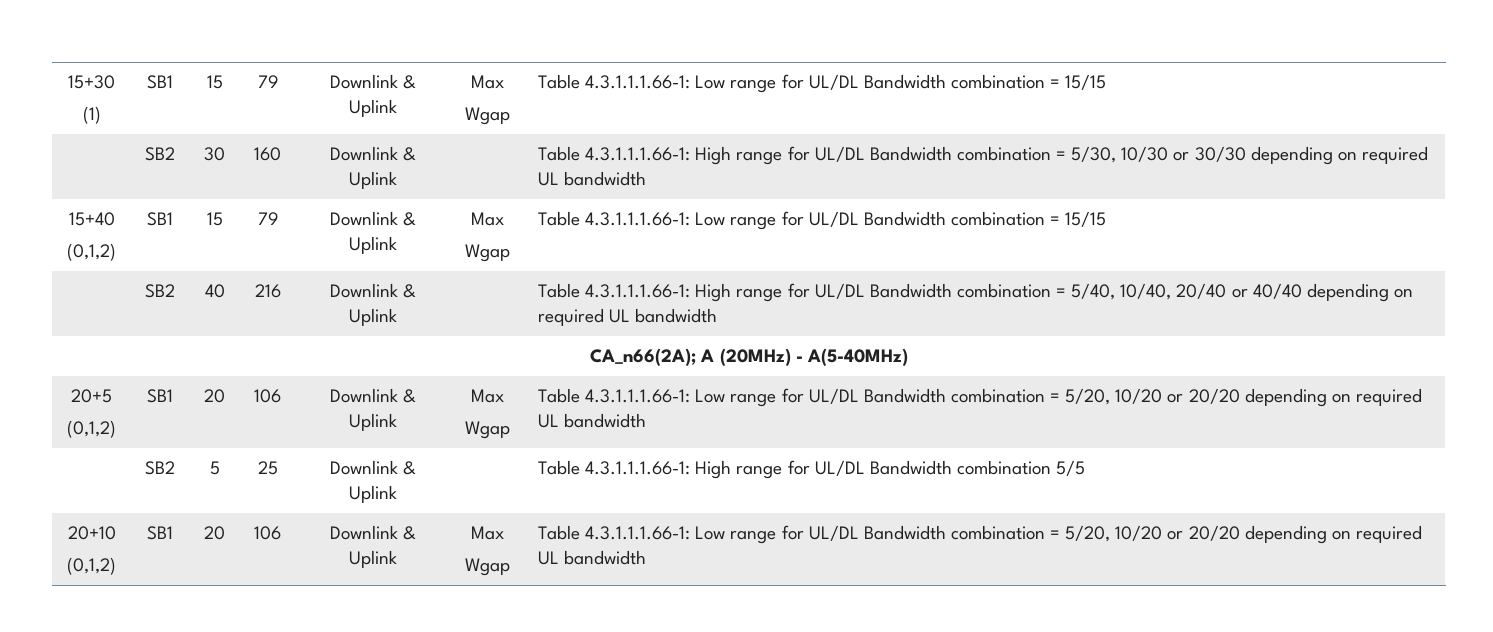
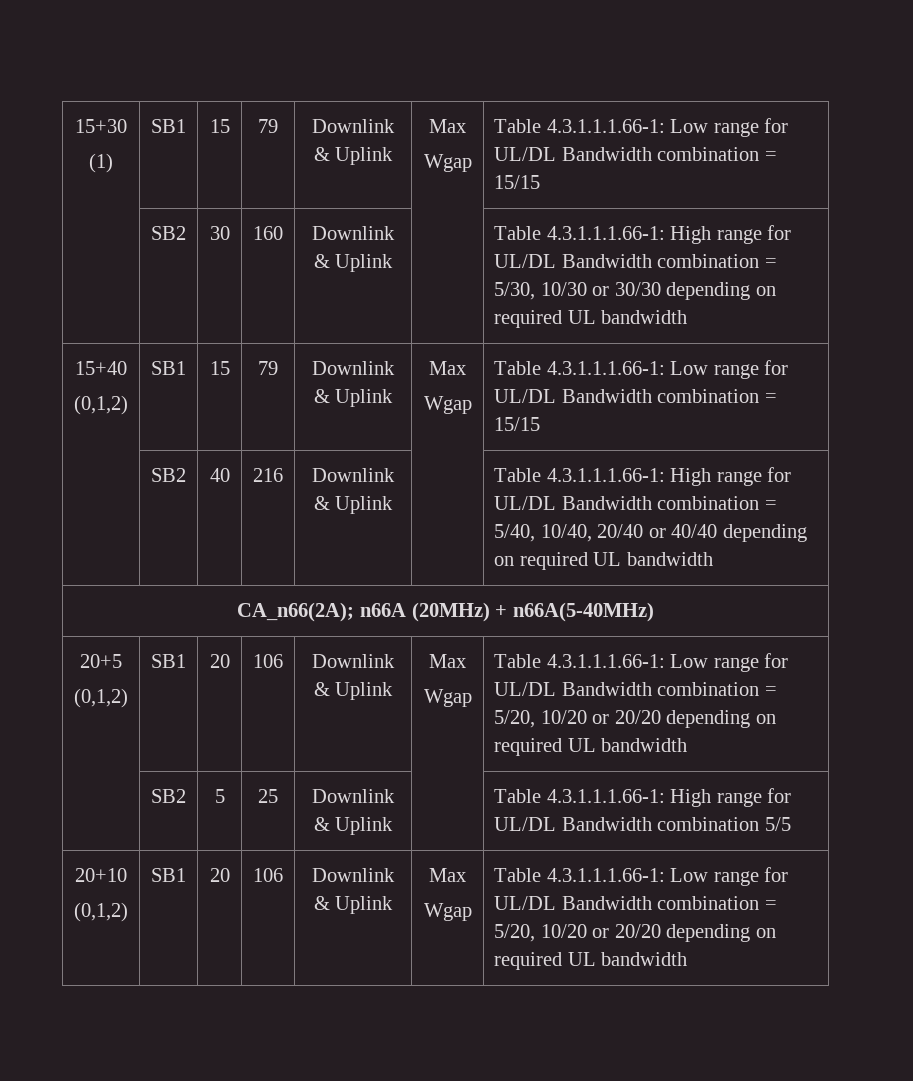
[700,348,908,366] A (20MHz) - A(5-40MHz) -> [359,602,654,622] n66A (20MHz) + n66A(5-40MHz)

